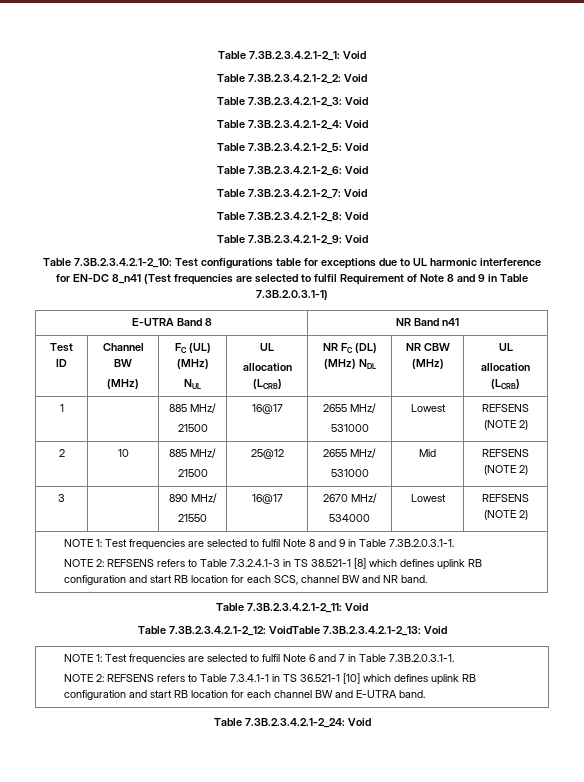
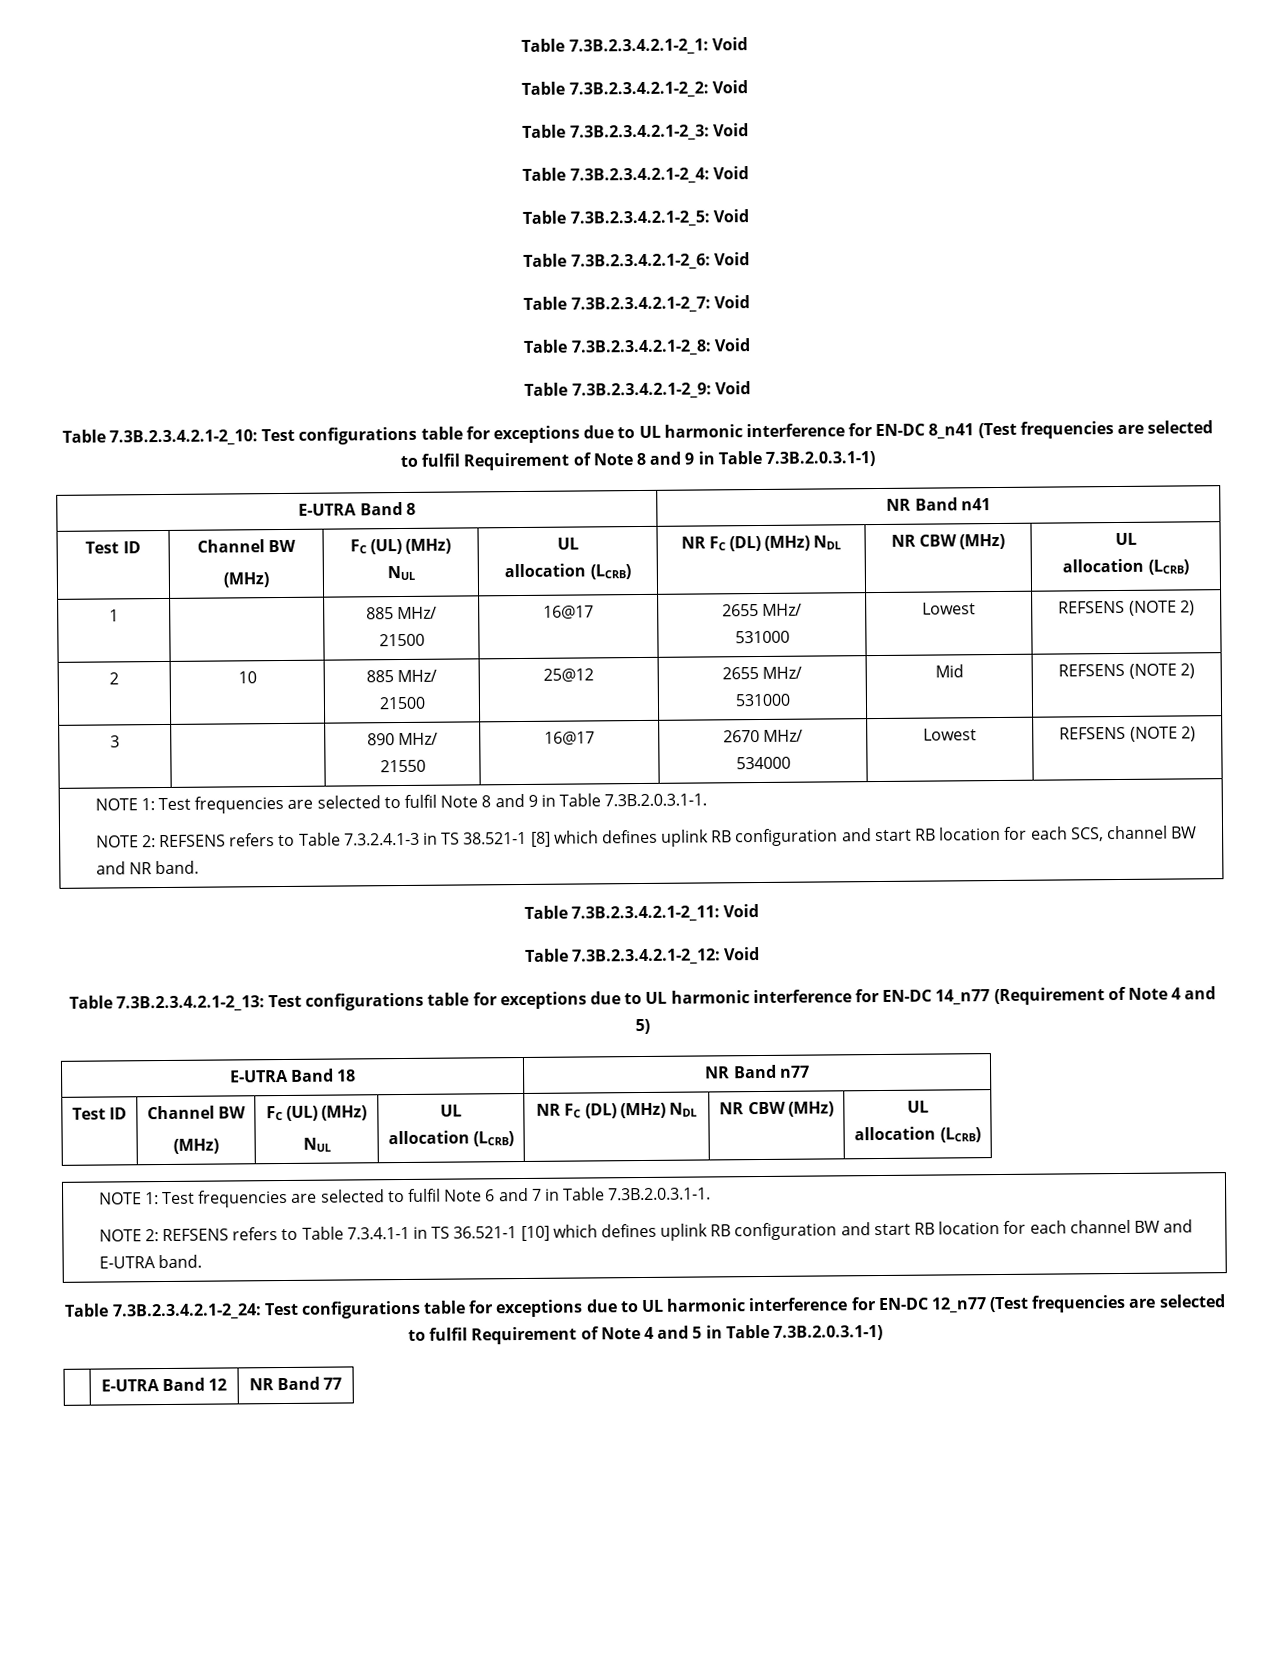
[268,626,447,636] VoidTable 7.3B.2.3.4.2.1-2_13: Void -> [724,947,761,961] [68,986,1217,1012] [635,1018,650,1035] [229,1068,357,1083] [705,1064,810,1079] [71,1107,128,1120] [146,1105,247,1120] [173,1138,219,1154] [265,1105,368,1121] [302,1137,331,1152] [440,1104,462,1117] [387,1130,515,1147] [536,1102,697,1119] [719,1101,834,1117] [906,1100,929,1113] [854,1126,981,1143] Void // Table 7.3B.2.3.4.2.1-2_13: Test configurations table for exceptions due to UL harmonic interference for EN-DC 14_n77 (Requirement of Note 4 and 5) // E-UTRA Band 18 | NR Band n77 // Test ID | Channel BW // (MHz) | FC (UL) (MHz) // NUL | UL // allocation (LCRB) | NR FC (DL) (MHz) NDL | NR CBW (MHz) | UL // allocation (LCRB)
[347,718,371,726] Void -> [263,1294,1226,1319] [408,1324,883,1345] [100,1377,228,1392] [248,1376,343,1391] Test configurations table for exceptions due to UL harmonic interference for EN-DC 12_n77 (Test frequencies are selected to fulfil Requirement of Note 4 and 5 in Table 7.3B.2.0.3.1-1) // | E-UTRA Band 12 | NR Band 77

